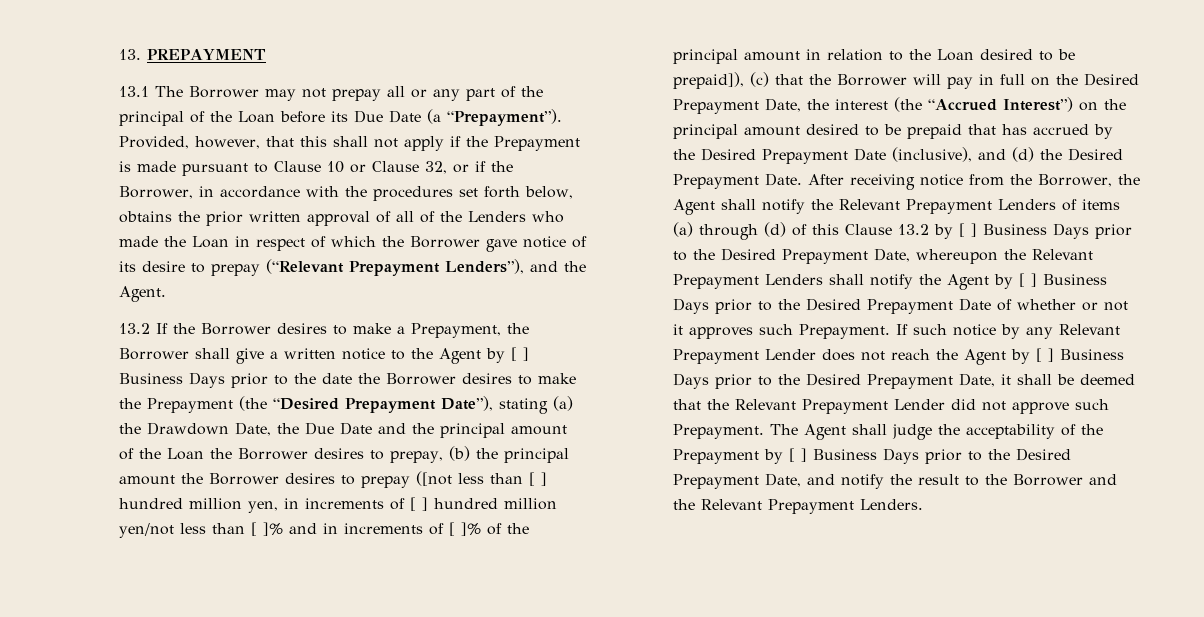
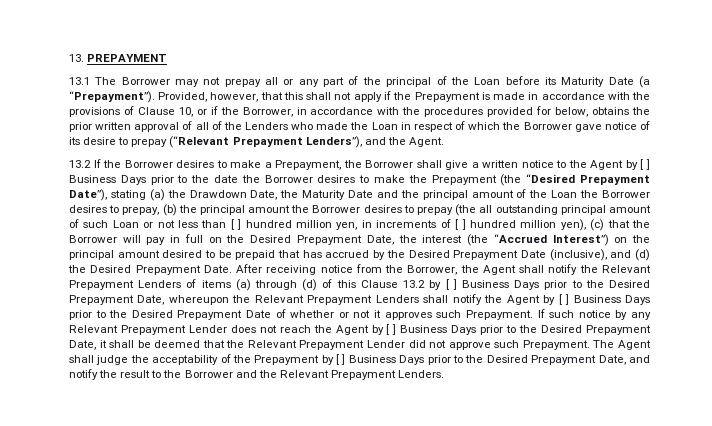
[354,110,384,123] Due -> [561,77,605,87] Maturity
[182,161,448,176] pursuant to Clause 10 or Clause 32, -> [528,92,650,100] [68,106,193,117] in accordance with the provisions of Clause 10,
[459,186,521,198] set forth -> [487,106,552,117] provided for
[305,422,335,435] Due -> [302,190,346,200] Maturity
[416,471,453,486] ([not -> [455,204,651,216] [68,219,175,228] (the all outstanding principal amount of such Loan or not
[119,522,530,538] [673,49,1076,64] [673,72,745,89] yen/not less than [ ]% and in increments of [ ]% of the principal amount in relation to the Loan desired to be prepaid]), -> [560,219,586,231] yen),

